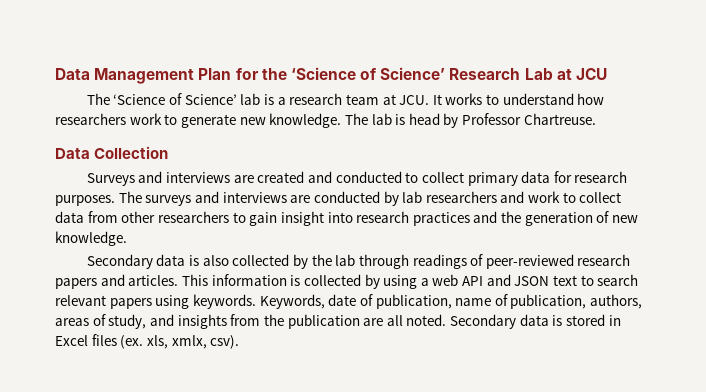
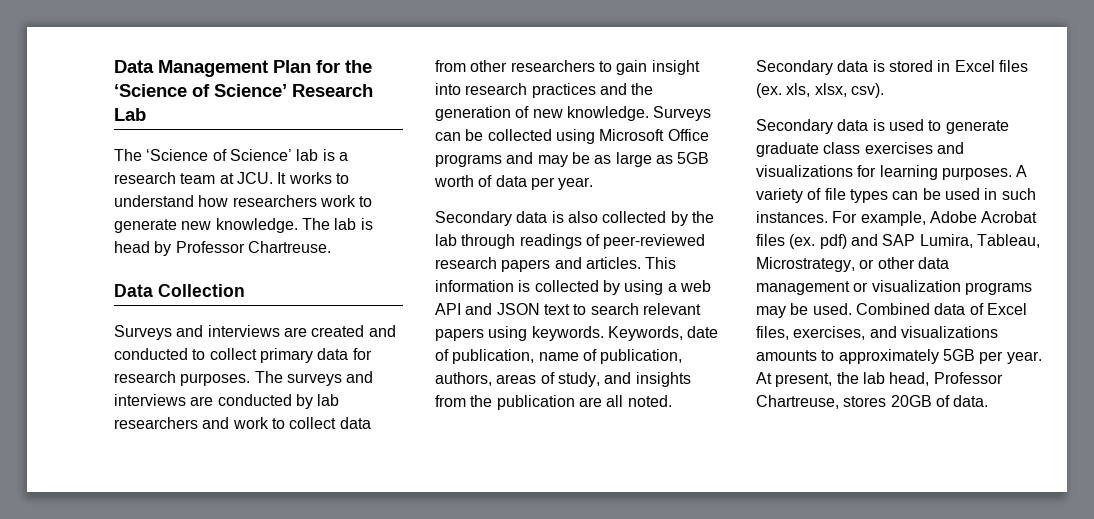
[556,68,608,80] at JCU -> (146, 114) none
(127, 238) none -> [653,106,712,121] [435,129,709,144] [435,152,710,167] [434,175,594,190] Surveys can be collected using Microsoft Office programs and may be as large as 5GB worth of data per year.
[171,335,207,349] xmlx, -> [814,83,847,97] xlsx,
(240, 342) none -> [756,119,1009,134] [756,142,964,157] [756,165,1028,180] [756,188,1036,203] [756,211,1038,226] [756,234,1040,249] [756,257,949,272] [756,280,1032,295] [756,303,1027,318] [756,326,998,340] [756,349,1042,364] [756,372,1003,387] [756,395,989,409] // Secondary data is used to generate graduate class exercises and visualizations for learning purposes. A variety of file types can be used in such instances. For example, Adobe Acrobat files (ex. pdf) and SAP Lumira, Tableau, Microstrategy, or other data management or visualization programs may be used. Combined data of Excel files, exercises, and visualizations amounts to approximately 5GB per year. At present, the lab head, Professor Chartreuse, stores 20GB of data.

